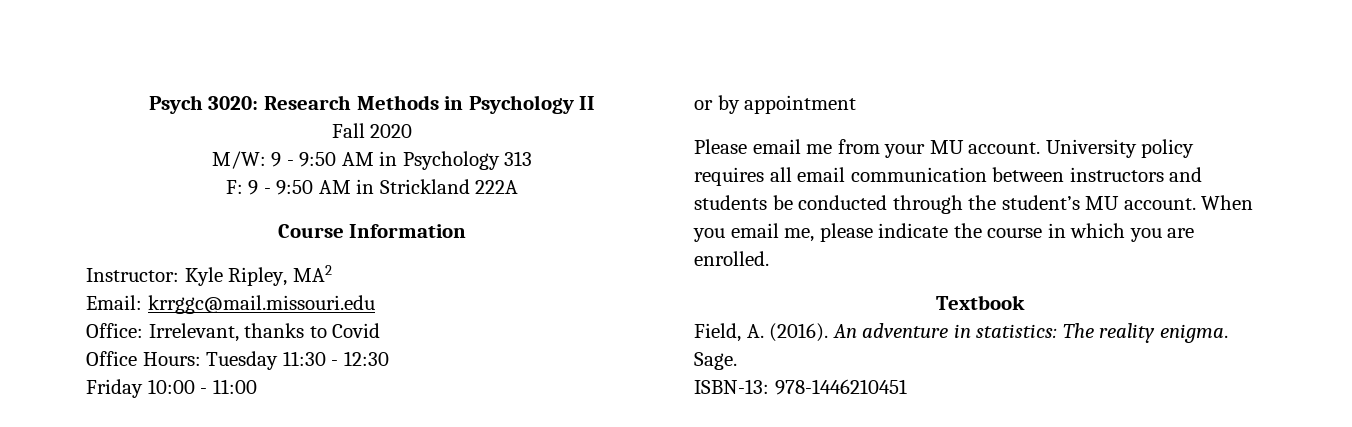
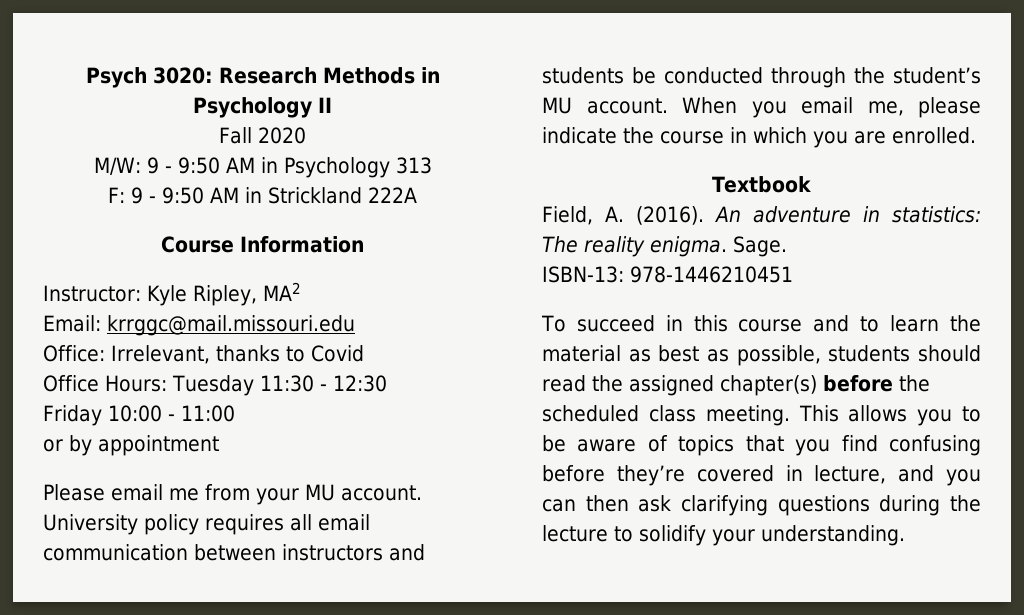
(907, 387) none -> [541,315,981,332] [542,345,981,366] [542,375,930,396] [542,405,981,426] [542,435,981,456] [542,465,981,486] [542,495,981,516] [542,525,905,546] // To succeed in this course and to learn the material as best as possible, students should read the assigned chapter(s) before the scheduled class meeting. This allows you to be aware of topics that you find confusing before they’re covered in lecture, and you can then ask clarifying questions during the lecture to solidify your understanding.

